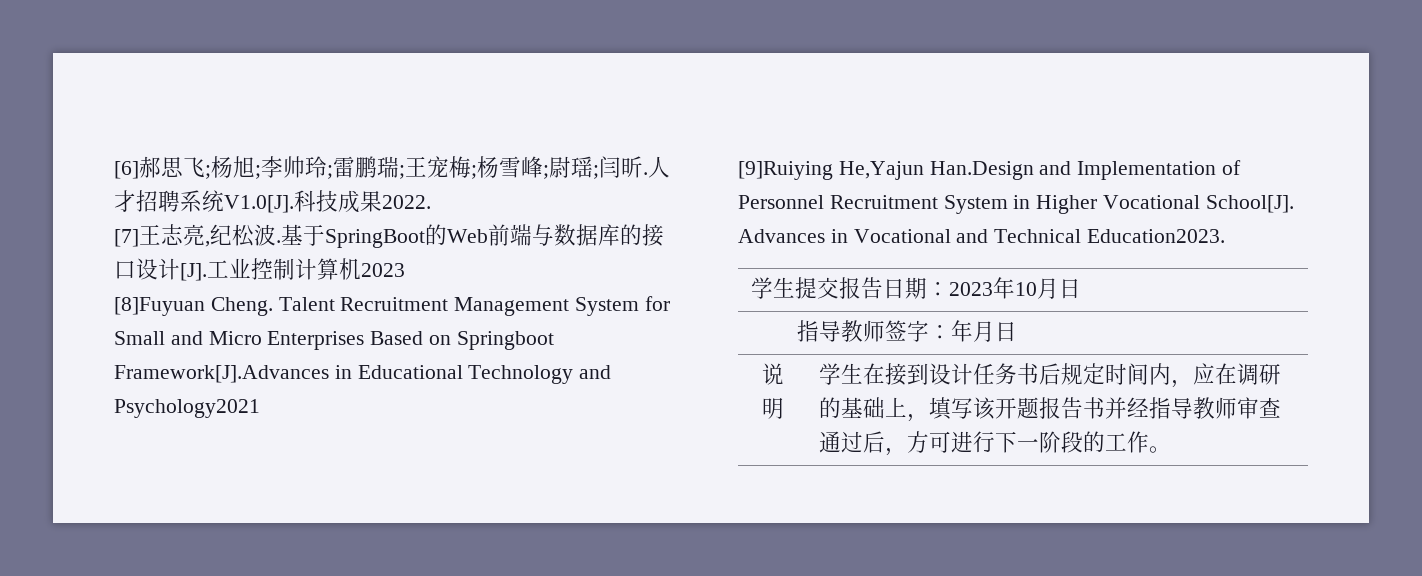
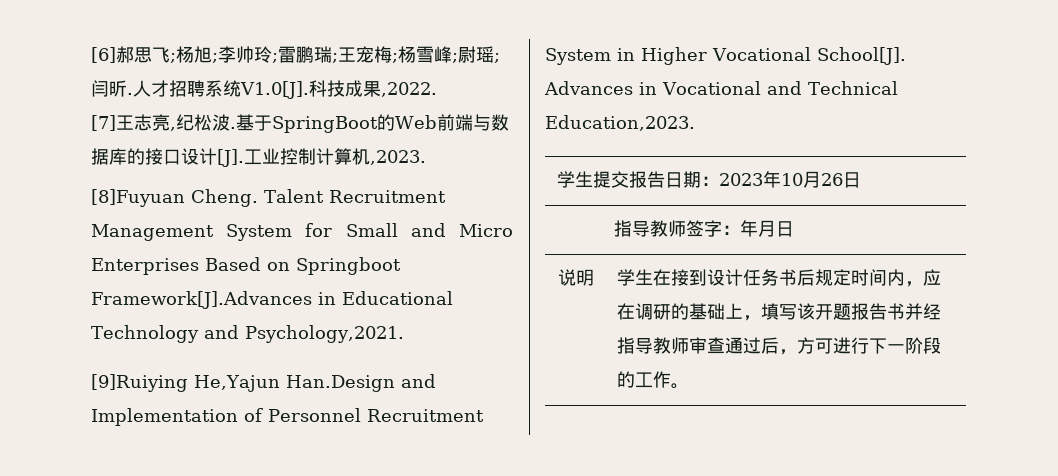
[382,195,431,209] 2022. -> [381,82,437,97] ,2022.
[361,263,405,277] 2023 -> [370,150,426,165] ,2023.
[114,399,260,418] Psychology2021 -> [244,325,404,343] Psychology,2021.
[1087,229,1226,243] Education2023. -> [545,115,695,131] Education,2023.
(1059, 288) none -> [821,173,844,186] 26

